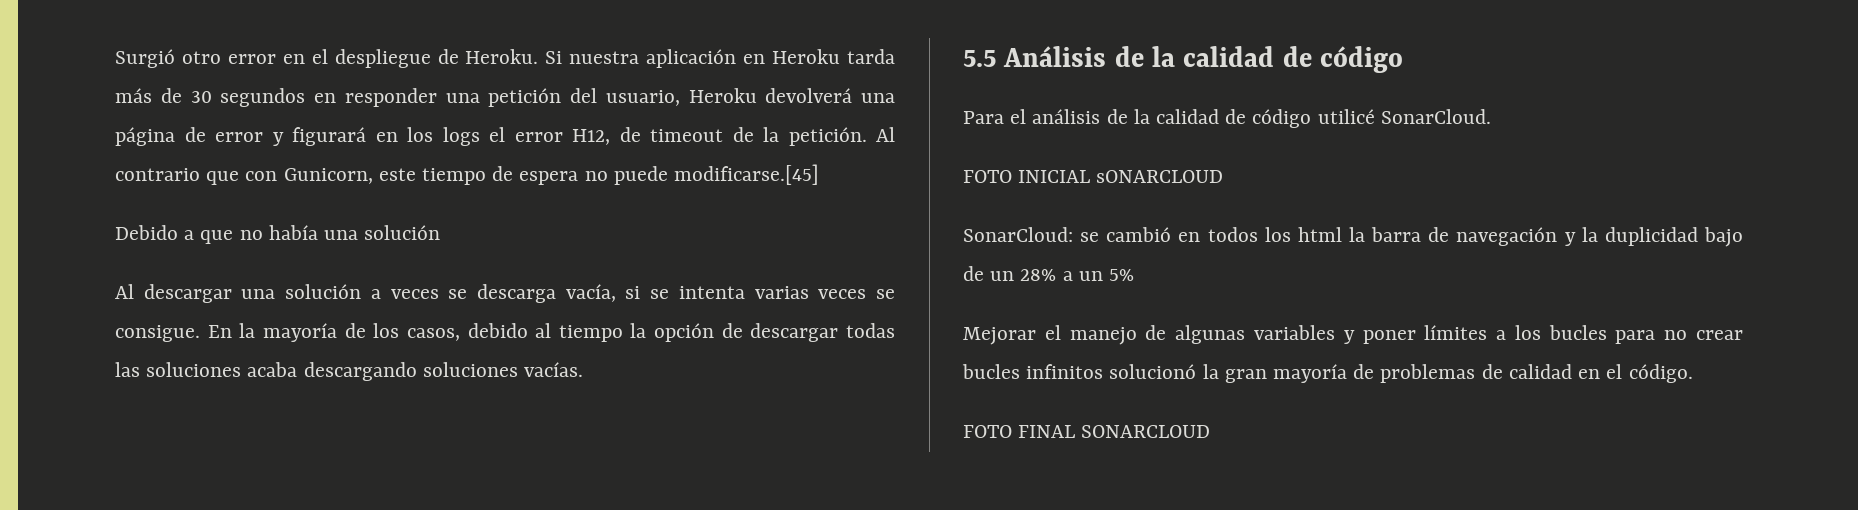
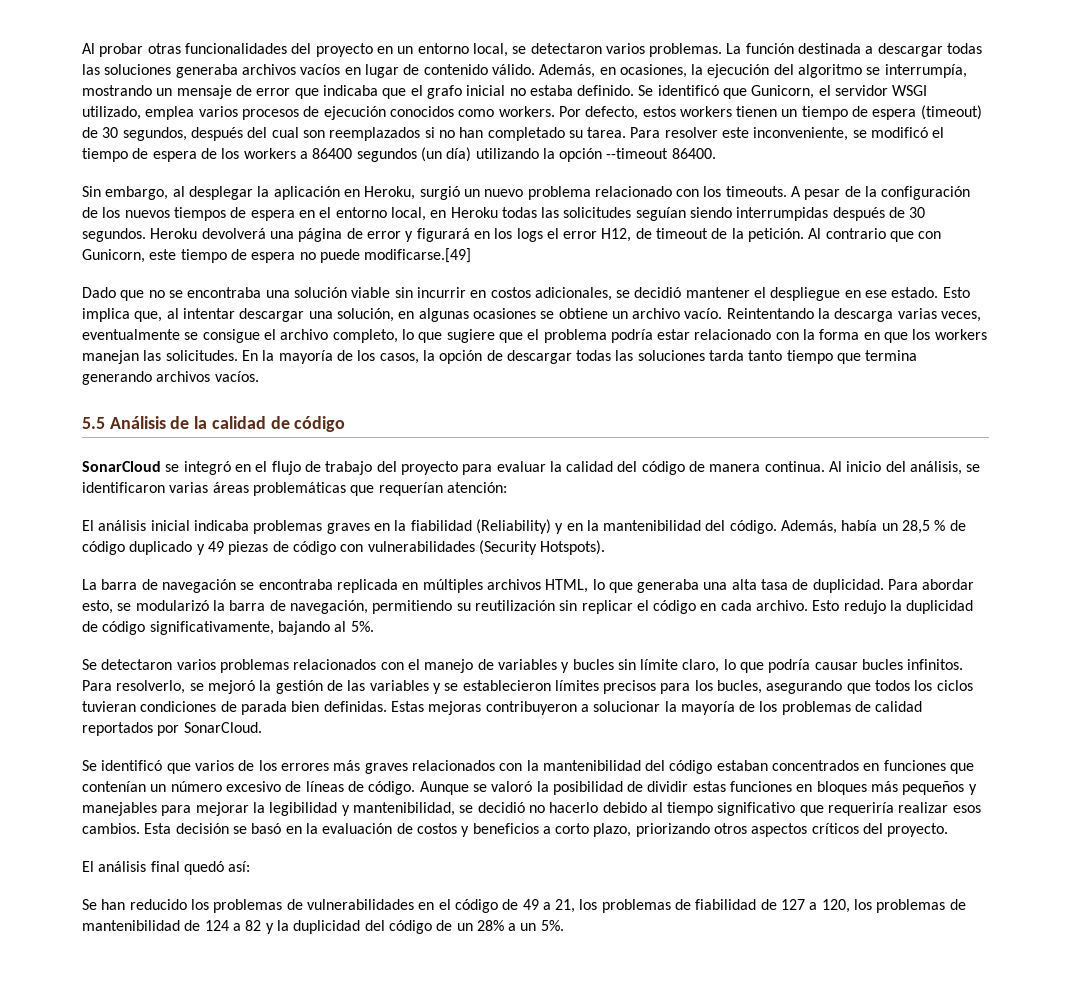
[115,49,895,68] [115,88,680,107] Surgió otro error en el despliegue de Heroku. Si nuestra aplicación en Heroku tarda más de 30 segundos en responder una petición del usuario, -> [82,43,983,57] [82,64,967,78] [82,85,928,99] [82,105,982,120] [82,127,945,141] [82,147,716,162] [82,186,971,200] [82,207,926,221] [82,228,146,242] Al probar otras funcionalidades del proyecto en un entorno local, se detectaron varios problemas. La función destinada a descargar todas las soluciones generaba archivos vacíos en lugar de contenido válido. Además, en ocasiones, la ejecución del algoritmo se interrumpía, mostrando un mensaje de error que indicaba que el grafo inicial no estaba definido. Se identificó que Gunicorn, el servidor WSGI utilizado, emplea varios procesos de ejecución conocidos como workers. Por defecto, estos workers tienen un tiempo de espera (timeout) de 30 segundos, después del cual son reemplazados si no han completado su tarea. Para resolver este inconveniente, se modificó el tiempo de espera de los workers a 86400 segundos (un día) utilizando la opción --timeout 86400. // Sin embargo, al desplegar la aplicación en Heroku, surgió un nuevo problema relacionado con los timeouts. A pesar de la configuración de los nuevos tiempos de espera en el entorno local, en Heroku todas las solicitudes seguían siendo interrumpidas después de 30 segundos.
[674,164,820,185] [115,225,441,244] [115,284,895,303] [115,325,200,342] modificarse.[45] // Debido a que no había una solución // Al descargar una solución a veces se descarga vacía, si se intenta varias veces se consigue. -> [364,248,472,263] [82,287,970,301] [82,308,982,322] [82,329,987,343] [82,350,238,364] modificarse.[49] // Dado que no se encontraba una solución viable sin incurrir en costos adicionales, se decidió mantener el despliegue en ese estado. Esto implica que, al intentar descargar una solución, en algunas ocasiones se obtiene un archivo vacío. Reintentando la descarga varias veces, eventualmente se consigue el archivo completo, lo que sugiere que el problema podría estar relacionado con la forma en que los workers manejan las solicitudes.
[467,323,623,342] debido al tiempo -> (419, 358) none
[247,362,584,381] acaba descargando soluciones vacías. -> [709,350,918,364] [82,371,259,385] tarda tanto tiempo que termina generando archivos vacíos.
[963,109,1491,128] [963,170,1224,183] [963,227,1558,246] Para el análisis de la calidad de código utilicé SonarCloud. // FOTO INICIAL sONARCLOUD // SonarCloud: se cambió en todos los html la barra de navegación -> [82,461,981,475] [82,482,507,496] [82,519,966,534] [82,540,606,555] [82,579,975,593] [82,600,974,614] [82,621,374,635] [82,659,964,673] [82,680,973,694] [82,701,923,715] [82,722,262,736] [82,760,975,774] [82,781,977,795] [82,802,981,816] [82,823,949,837] [82,861,251,875] [82,899,966,913] [82,920,262,931] SonarCloud se integró en el flujo de trabajo del proyecto para evaluar la calidad del código de manera continua. Al inicio del análisis, se identificaron varias áreas problemáticas que requerían atención: // El análisis inicial indicaba problemas graves en la fiabilidad (Reliability) y en la mantenibilidad del código. Además, había un 28,5 % de código duplicado y 49 piezas de código con vulnerabilidades (Security Hotspots). // La barra de navegación se encontraba replicada en múltiples archivos HTML, lo que generaba una alta tasa de duplicidad. Para abordar esto, se modularizó la barra de navegación, permitiendo su reutilización sin replicar el código en cada archivo. Esto redujo la duplicidad de código significativamente, bajando al 5%. // Se detectaron varios problemas relacionados con el manejo de variables y bucles sin límite claro, lo que podría causar bucles infinitos. Para resolverlo, se mejoró la gestión de las variables y se establecieron límites precisos para los bucles, asegurando que todos los ciclos tuvieran condiciones de parada bien definidas. Estas mejoras contribuyeron a solucionar la mayoría de los problemas de calidad reportados por SonarCloud. // Se identificó que varios de los errores más graves relacionados con la mantenibilidad del código estaban concentrados en funciones que contenían un número excesivo de líneas de código. Aunque se valoró la posibilidad de dividir estas funciones en bloques más pequeños y manejables para mejorar la legibilidad y mantenibilidad, se decidió no hacerlo debido al tiempo significativo que requeriría realizar esos cambios. Esta decisión se basó en la evaluación de costos y beneficios a corto plazo, priorizando otros aspectos críticos del proyecto. // El análisis final quedó así: // Se han reducido los problemas de vulnerabilidades en el código de 49 a 21, los problemas de fiabilidad de 127 a 120, los problemas de mantenibilidad de 124 a 82
[1704,227,1743,247] bajo -> [364,920,432,934] del código
[1109,269,1135,281] [963,325,1744,345] [962,364,1693,383] [963,425,1211,438] 5% // Mejorar el manejo de algunas variables y poner límites a los bucles para no crear bucles infinitos solucionó la gran mayoría de problemas de calidad en el código. // FOTO FINAL SONARCLOUD -> [540,920,564,931] 5%.

